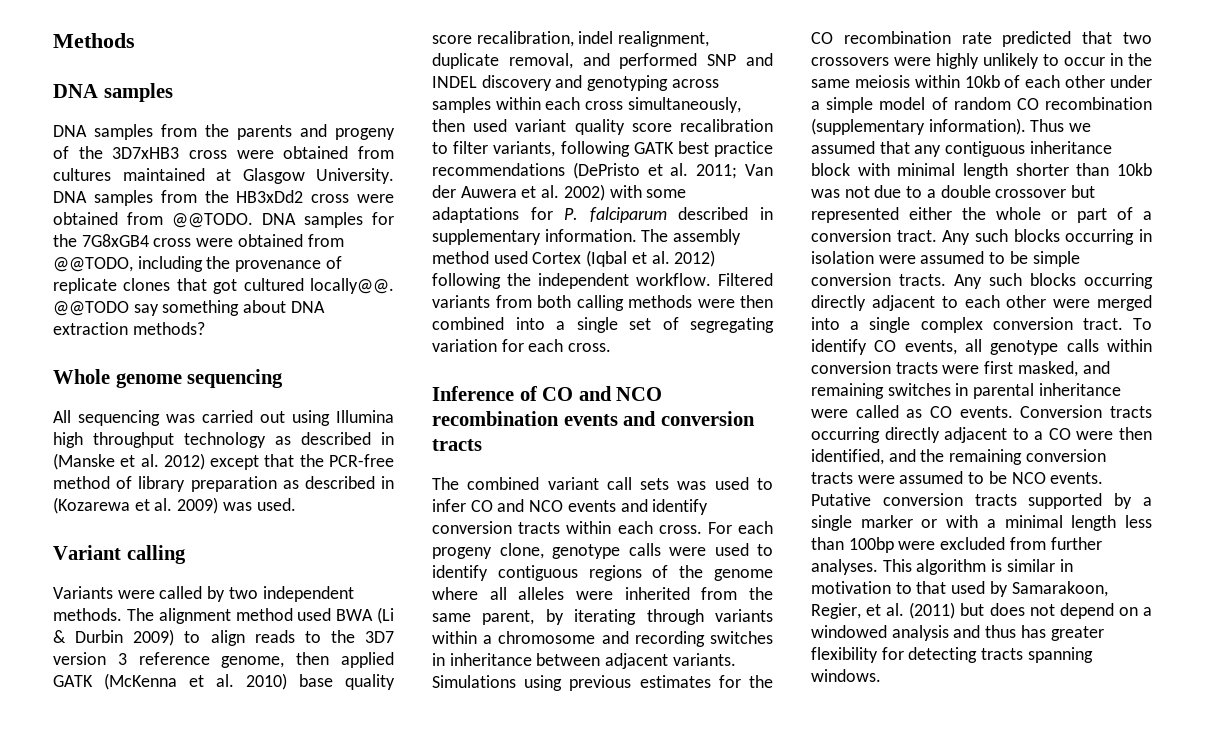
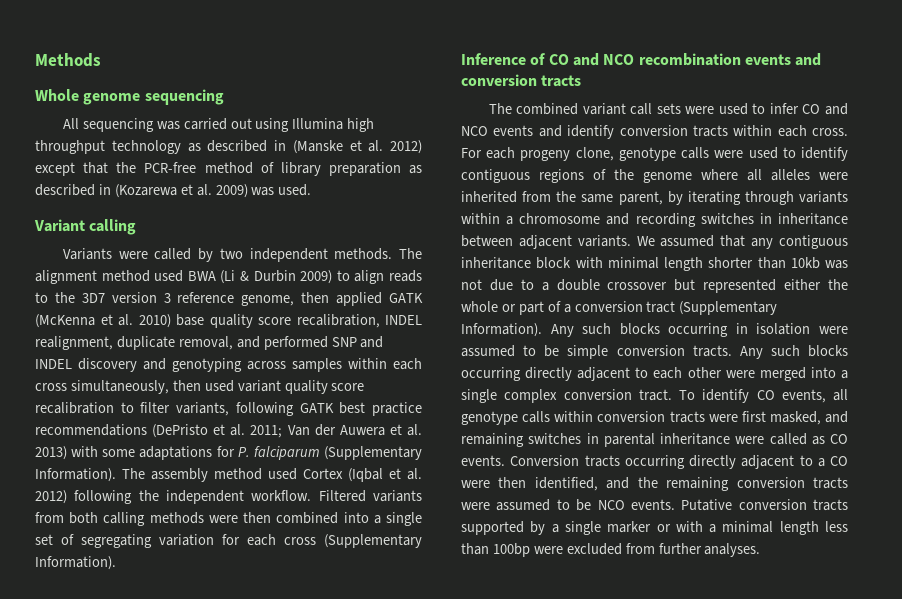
[53,83,173,102] [53,124,395,140] [53,146,394,159] [53,168,394,184] [53,190,394,206] [53,212,394,228] [53,234,344,247] [53,256,342,272] [53,278,394,294] [53,300,325,316] [53,322,205,335] // DNA samples // DNA samples from the parents and progeny of the 3D7xHB3 cross were obtained from cultures maintained at Glasgow University. DNA samples from the HB3xDd2 cross were obtained from @@TODO. DNA samples for the 7G8xGB4 cross were obtained from @@TODO, including the provenance of replicate clones that got cultured locally@@. @@TODO say something about DNA extraction methods? -> (101, 60) none
[578,31,614,44] indel -> [385,315,422,325] INDEL
[563,184,605,201] 2002) -> [35,446,67,460] 2013)
[678,207,773,220] [432,229,637,245] described in supplementary information. -> [324,446,422,460] [35,468,116,482] (Supplementary Information).
[568,343,612,352] cross. -> [284,534,422,548] [35,556,116,570] cross (Supplementary Information).
[677,481,707,490] was -> [685,106,715,114] were
[432,675,773,691] [811,31,1152,47] [811,53,1152,69] [811,75,1152,88] [811,97,1152,113] [811,118,1092,135] Simulations using previous estimates for the CO recombination rate predicted that two crossovers were highly unlikely to occur in the same meiosis within 10kb of each other under a simple model of random CO recombination (supplementary information). Thus we -> [636,236,655,246] We
[896,230,937,242] tract. -> [646,301,778,315] [461,323,542,337] tract (Supplementary Information).
[882,559,1073,575] [811,581,1108,597] [811,602,1152,619] [811,625,1104,641] [811,647,1093,663] [811,669,881,682] This algorithm is similar in motivation to that used by Samarakoon, Regier, et al. (2011) but does not depend on a windowed analysis and thus has greater flexibility for detecting tracts spanning windows. -> (761, 550) none

